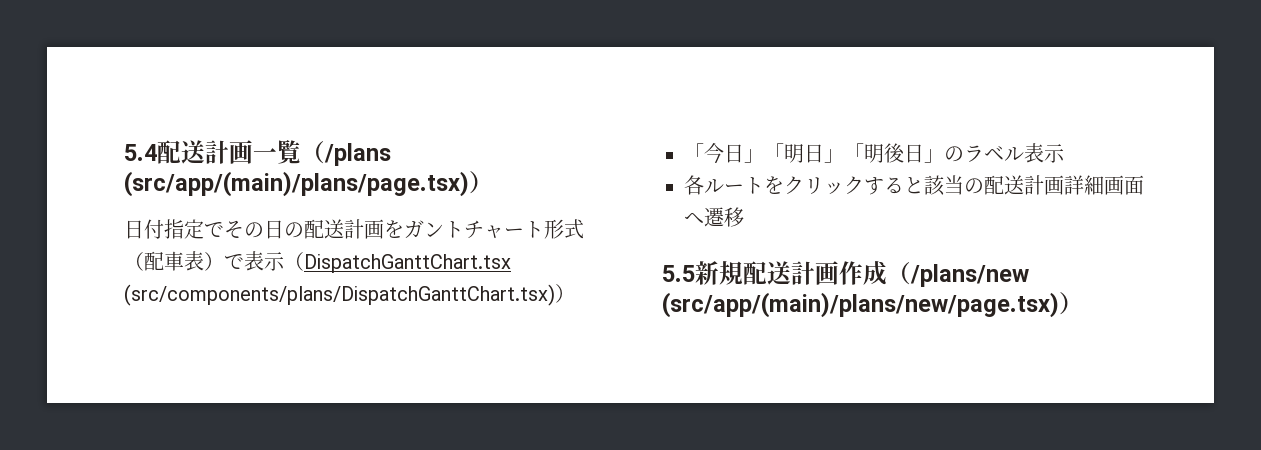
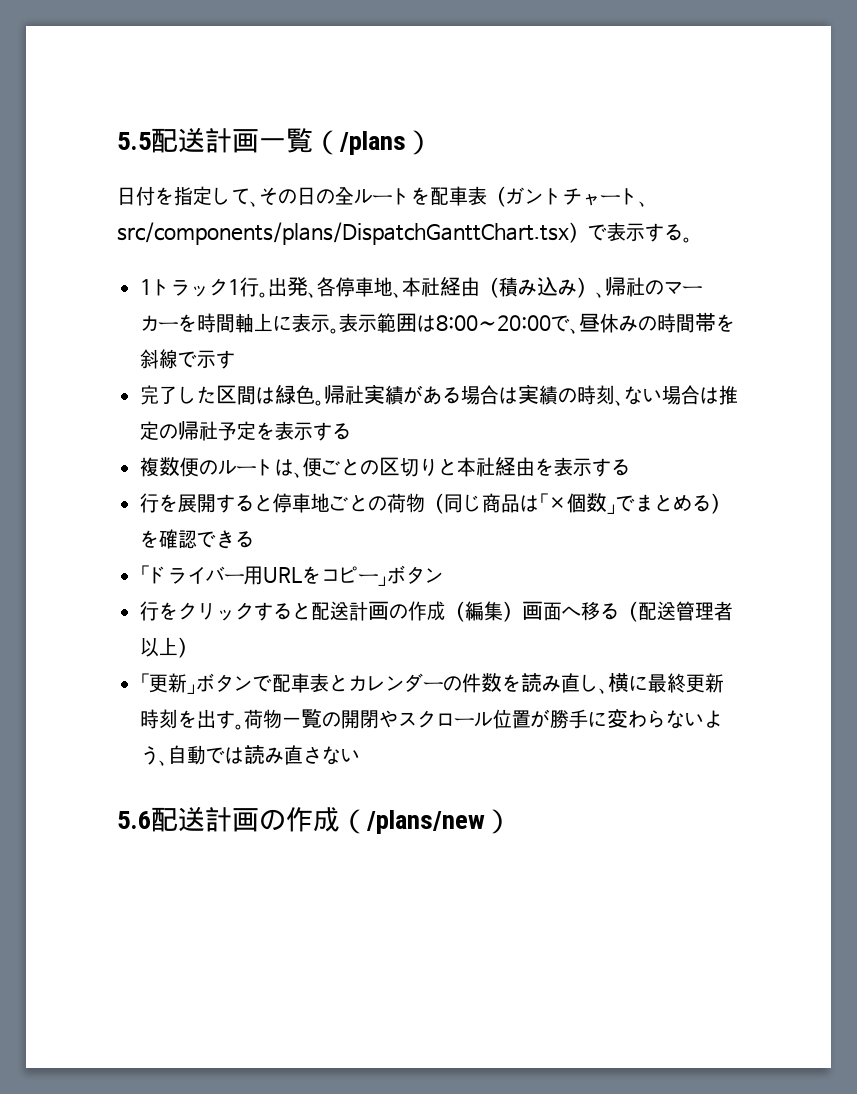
[124,144,157,161] 5.4 -> [117,132,151,150] 5.5
[124,171,469,197] (src/app/(main)/plans/page.tsx) -> (406, 143) none
[164,219,584,239] [124,251,511,273] [124,284,575,306] [684,143,1065,164] [684,175,764,195] 指定でその日の配送計画をガントチャート形式（配車表）で表示（DispatchGanttChart.tsx (src/components/plans/DispatchGanttChart.tsx)） // 「今日」「明日」「明後日」のラベル表示 // 各ルート -> [155,186,648,207] [117,222,692,245] [140,276,703,298] [140,312,736,334] [140,349,236,369] [140,384,739,406] [140,421,352,441] [140,457,631,478] [140,493,731,514] [140,529,255,549] [140,565,445,586] [140,601,160,621] を指定して、その日の全ルートを配車表（ガントチャート、src/components/plans/DispatchGanttChart.tsx）で表示する。 // 1トラック1行。出発、各停車地、本社経由（積み込み）、帰社のマーカーを時間軸上に表示。表示範囲は8:00〜20:00で、昼休みの時間帯を斜線で示す // 完了した区間は緑色。帰社実績がある場合は実績の時刻、ない場合は推定の帰社予定を表示する // 複数便のルートは、便ごとの区切りと本社経由を表示する // 行を展開すると停車地ごとの荷物（同じ商品は「×個数」でまとめる）を確認できる // 「ドライバー用URLをコピー」ボタン // 行
[924,175,1144,196] [684,207,744,227] [662,261,839,285] 該当の配送計画詳細画面へ遷移 // 5.5新規配送計画 -> [311,601,734,622] [140,637,198,658] [140,673,725,694] [140,708,724,730] [140,745,361,766] [117,806,286,832] 配送計画の作成（編集）画面へ移る（配送管理者以上） // 「更新」ボタンで配車表とカレンダーの件数を読み直し、横に最終更新時刻を出す。荷物一覧の開閉やスクロール位置が勝手に変わらないよう、自動では読み直さない // 5.6配送計画の
[662,292,1059,318] (src/app/(main)/plans/new/page.tsx) -> (485, 822) none

